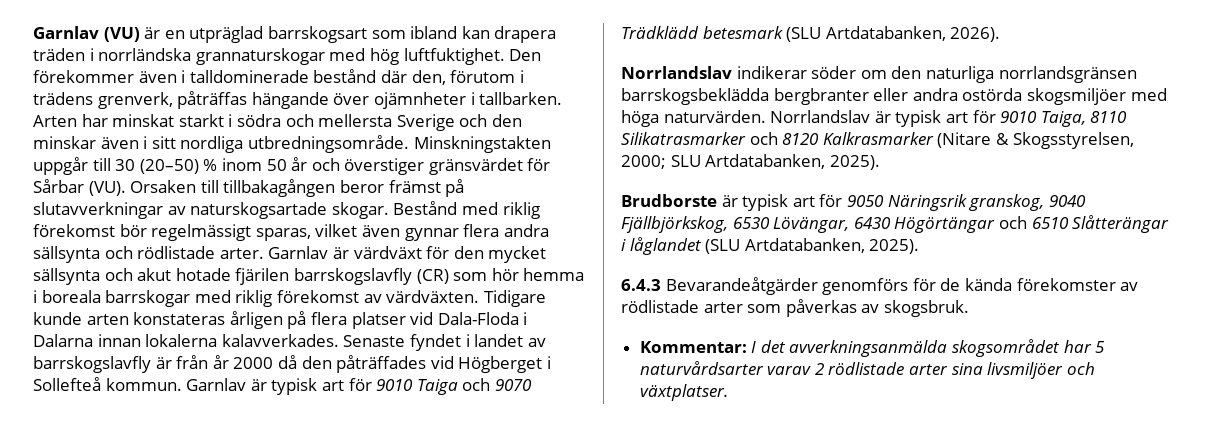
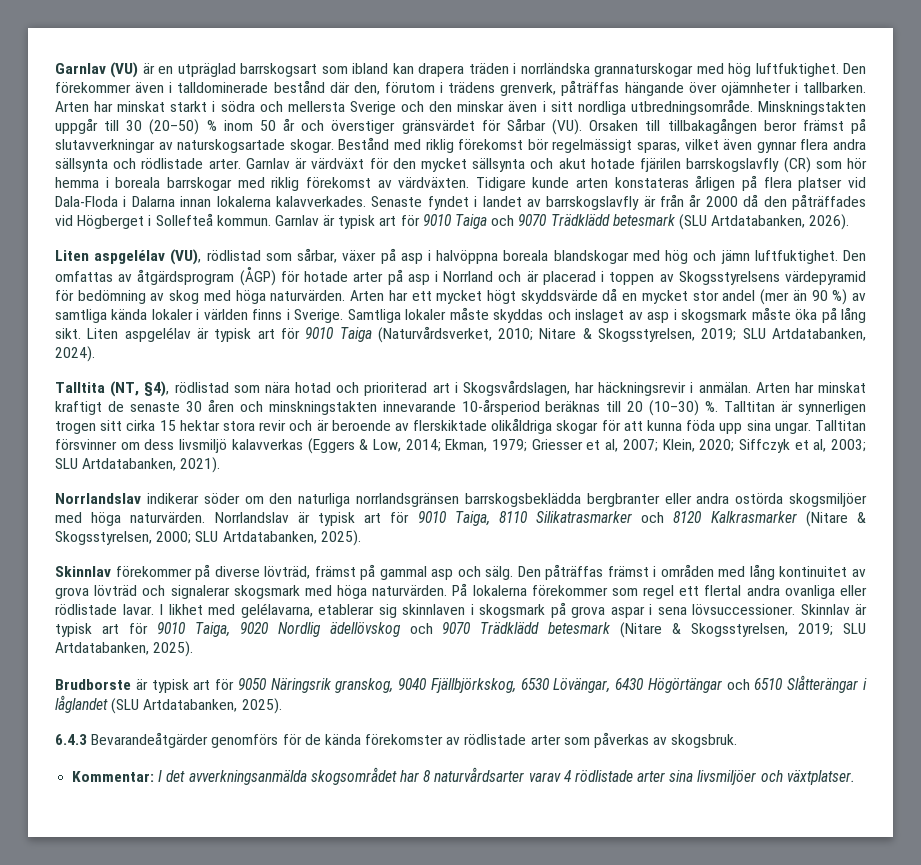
(1001, 34) none -> [55,248,866,265] [55,267,866,286] [55,288,867,305] [55,307,867,323] [55,326,866,343] [55,346,95,362] [55,380,866,397] [55,399,866,416] [55,418,866,434] [55,438,867,454] [55,457,221,473] // Liten aspgelélav (VU), rödlistad som sårbar, växer på asp i halvöppna boreala blandskogar med hög och jämn luftfuktighet. Den omfattas av åtgärdsprogram (ÅGP) för hotade arter på asp i Norrland och är placerad i toppen av Skogsstyrelsens värdepyramid för bedömning av skog med höga naturvärden. Arten har ett mycket högt skyddsvärde då en mycket stor andel (mer än 90 %) av samtliga kända lokaler i världen finns i Sverige. Samtliga lokaler måste skyddas och inslaget av asp i skogsmark måste öka på lång sikt. Liten aspgelélav är typisk art för 9010 Taiga (Naturvårdsverket, 2010; Nitare & Skogsstyrelsen, 2019; SLU Artdatabanken, 2024). // Talltita (NT, §4), rödlistad som nära hotad och prioriterad art i Skogsvårdslagen, har häckningsrevir i anmälan. Arten har minskat kraftigt de senaste 30 åren och minskningstakten innevarande 10-årsperiod beräknas till 20 (10–30) %. Talltitan är synnerligen trogen sitt cirka 15 hektar stora revir och är beroende av flerskiktade olikåldriga skogar för att kunna föda upp sina ungar. Talltitan försvinner om dess livsmiljö kalavverkas (Eggers & Low, 2014; Ekman, 1979; Griesser et al, 2007; Klein, 2020; Siffczyk et al, 2003; SLU Artdatabanken, 2021).
(880, 162) none -> [55,564,866,580] [55,583,867,599] [55,602,867,618] [55,622,866,638] [55,641,194,657] // Skinnlav förekommer på diverse lövträd, främst på gammal asp och sälg. Den påträffas främst i områden med lång kontinuitet av grova lövträd och signalerar skogsmark med höga naturvärden. På lokalerna förekommer som regel ett flertal andra ovanliga eller rödlistade lavar. I likhet med gelélavarna, etablerar sig skinnlaven i skogsmark på grova aspar i sena lövsuccessioner. Skinnlav är typisk art för 9010 Taiga, 9020 Nordlig ädellövskog och 9070 Trädklädd betesmark (Nitare & Skogsstyrelsen, 2019; SLU Artdatabanken, 2025).
[1095,341,1106,353] 5 -> [423,770,432,782] 8
[814,363,824,375] 2 -> [563,770,571,782] 4

